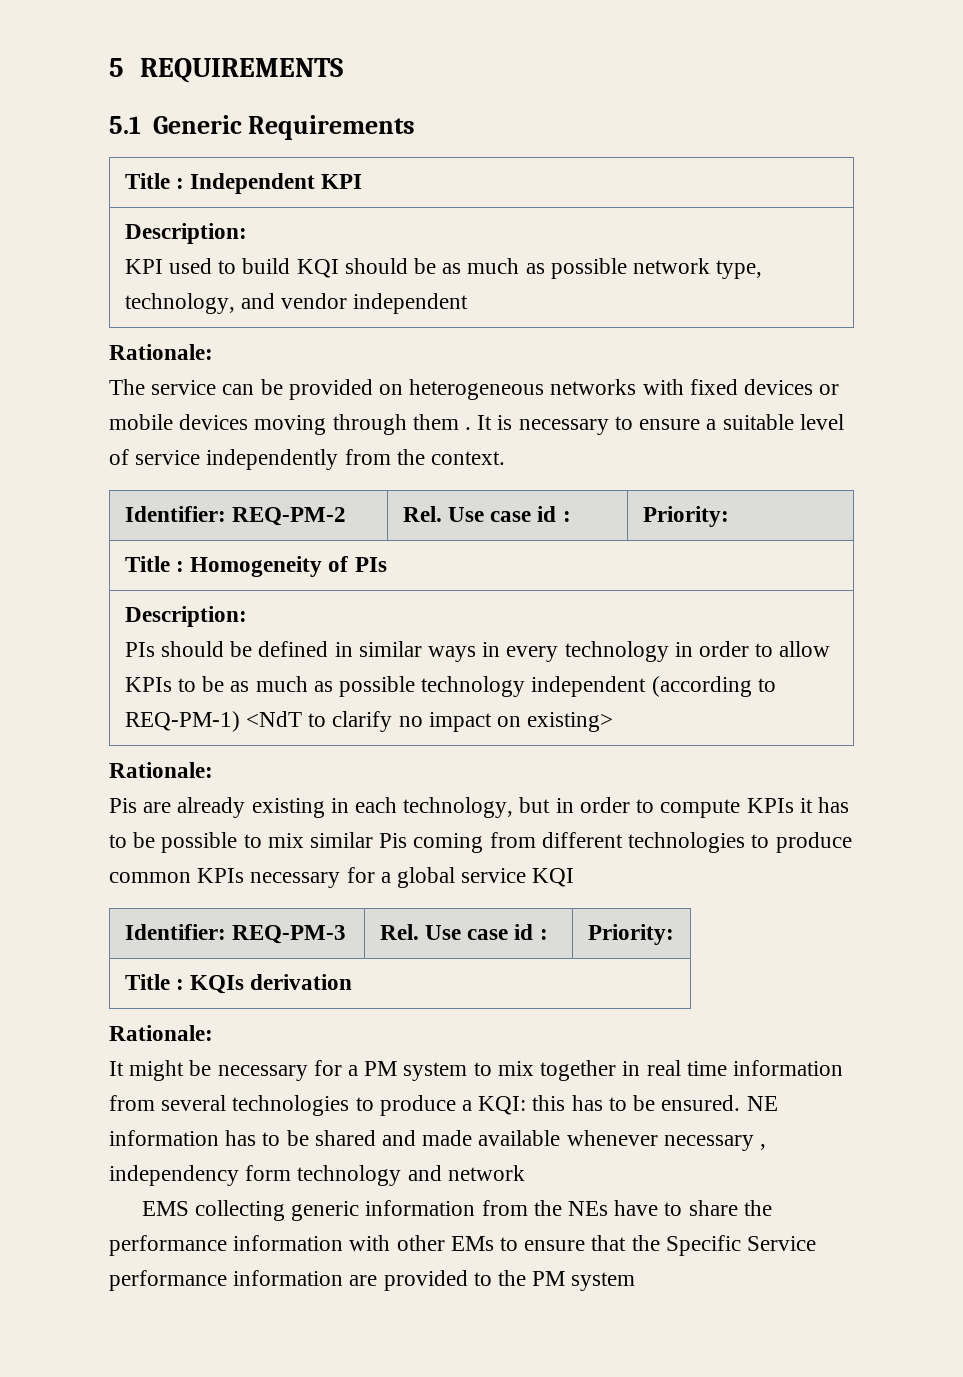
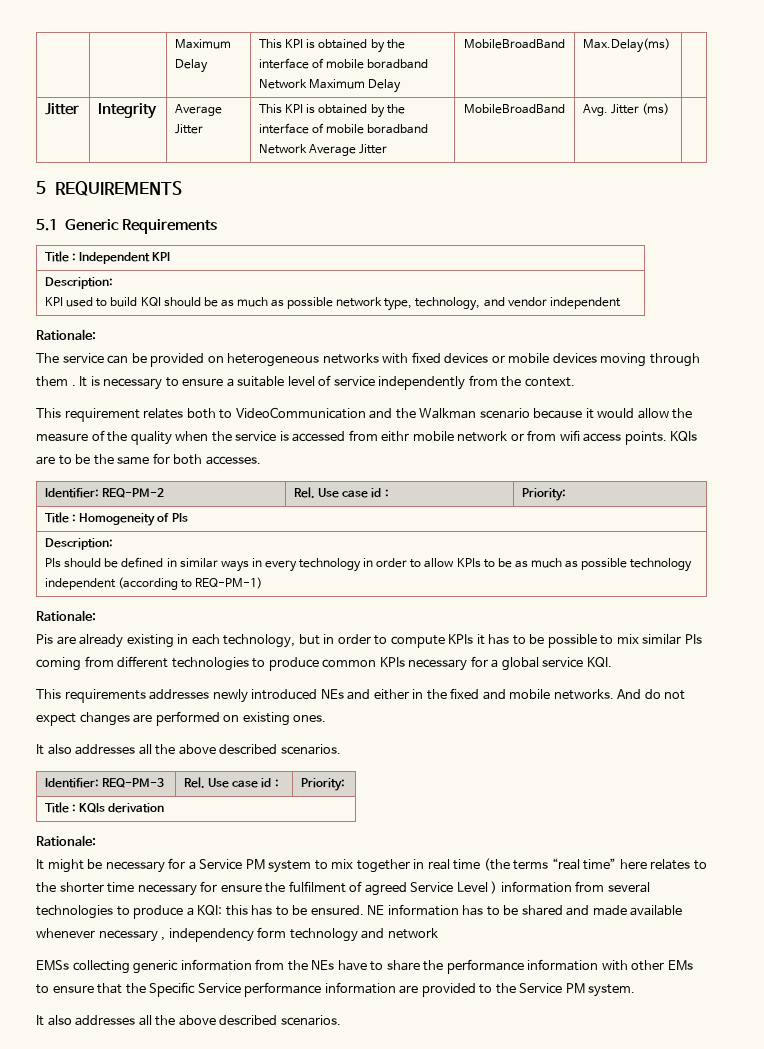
(109, 67) none -> [175,39,232,49] [175,59,209,73] [259,39,405,53] [259,58,429,69] [259,79,402,93] [464,39,565,49] [583,38,671,53] [45,103,80,115] [98,103,158,119] [175,104,223,116] [175,124,204,134] [259,104,405,118] [259,123,429,134] [259,144,388,156] [464,104,565,114] [583,103,670,116] | | Maximum Delay | This KPI is obtained by the interface of mobile boradband Network Maximum Delay | MobileBroadBand | Max.Delay(ms) | // Jitter | Integrity | Average Jitter | This KPI is obtained by the interface of mobile boradband Network Average Jitter | MobileBroadBand | Avg. Jitter (ms) | //
(506, 458) none -> [36,407,693,422] [36,430,698,445] [36,453,261,465] // This requirement relates both to VideoCommunication and the Walkman scenario because it would allow the measure of the quality when the service is accessed from eithr mobile network or from wifi access points. KQIs are to be the same for both accesses.
[245,711,614,732] <NdT to clarify no impact on existing> -> (263, 583) none
[379,833,408,848] Pis -> [684,634,702,644] PIs
[532,868,575,887] KQI -> [586,657,612,667] [36,688,686,703] [36,711,327,726] [36,744,341,755] KQI. // This requirements addresses newly introduced NEs and either in the fixed and mobile networks. And do not expect changes are performed on existing ones. // It also addresses all the above described scenarios.
(359, 1070) none -> [199,859,243,870] Service
(727, 1068) none -> [483,858,707,871] [36,881,498,896] (the terms “real time” here relates to the shorter time necessary for ensure the fulfilment of agreed Service Level )
[141,1201,189,1216] EMS -> [36,960,69,971] EMSs
[532,1271,636,1291] PM system -> [519,983,636,997] [36,1015,341,1026] Service PM system. // It also addresses all the above described scenarios.

